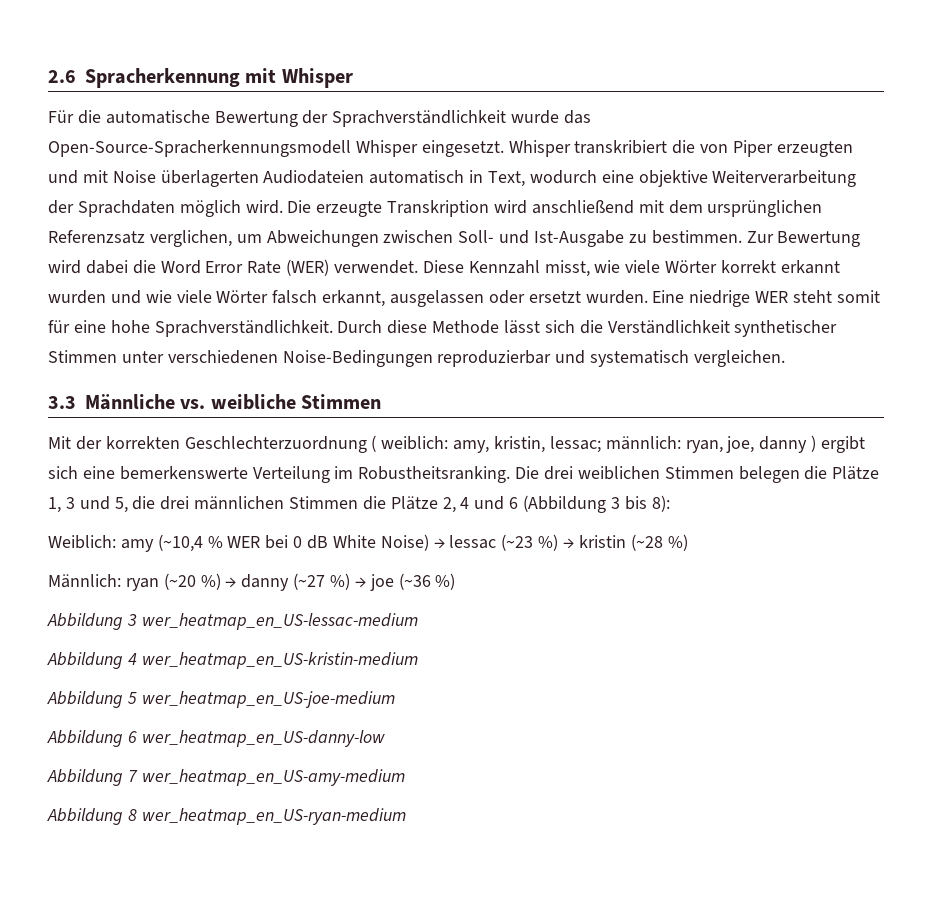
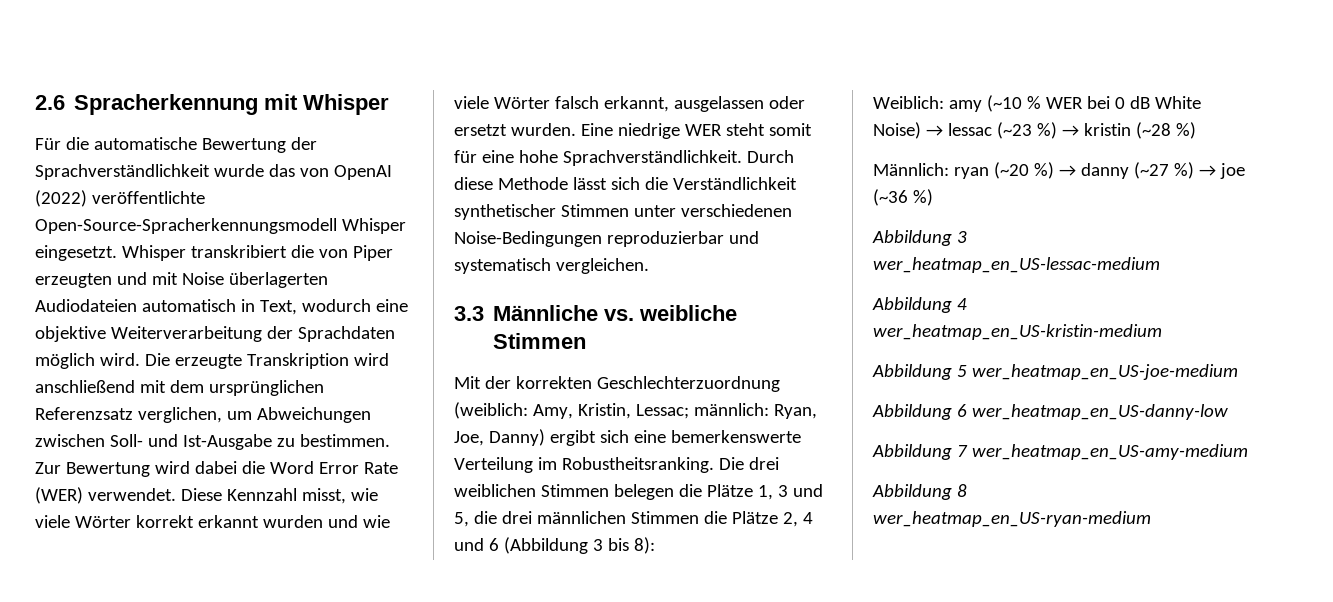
(592, 117) none -> [299,165,392,180] [35,190,205,207] von OpenAI (2022) veröffentlichte
[371,435,817,453] ( weiblich: amy, kristin, lessac; männlich: ryan, joe, danny ) -> [454,402,817,419] [454,429,545,446] (weiblich: Amy, Kristin, Lessac; männlich: Ryan, Joe, Danny)
[157,534,203,552] (~10,4 -> [986,95,1022,112] (~10

